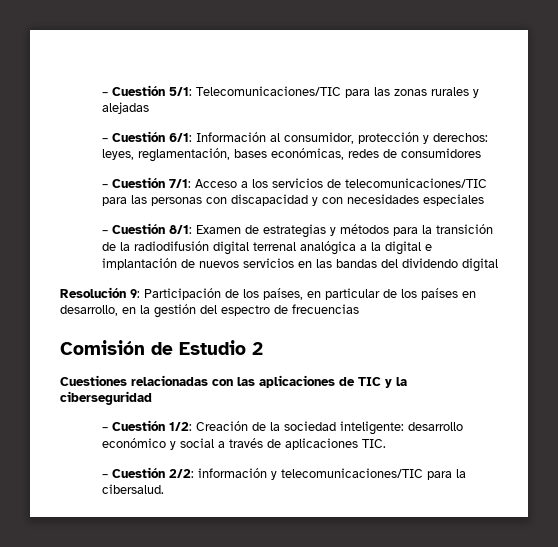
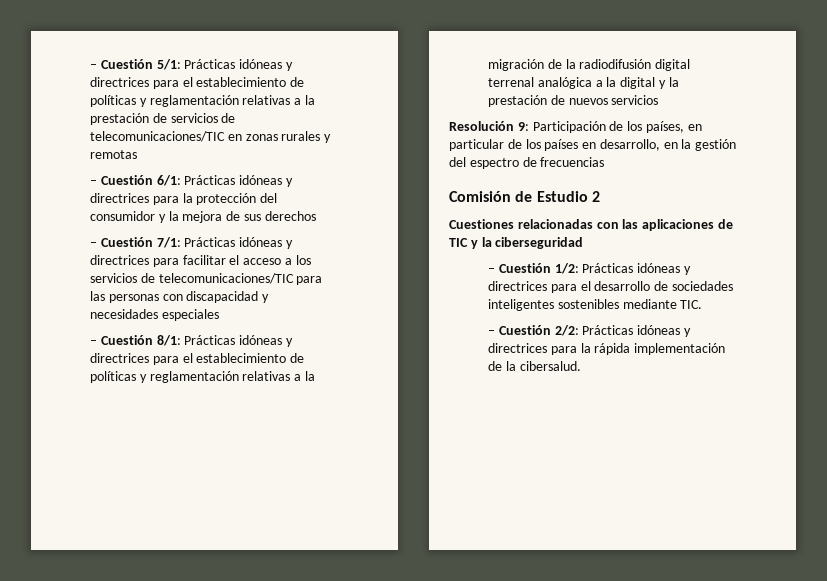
[195,86,390,98] Telecomunicaciones/TIC para las -> [184,59,293,71] [89,77,305,89] [89,95,315,107] [89,113,236,125] [89,131,242,142] Prácticas idóneas y directrices para el establecimiento de políticas y reglamentación relativas a la prestación de servicios de telecomunicaciones/TIC en
[101,102,149,114] alejadas -> [89,150,137,159] remotas
[195,132,488,144] [101,148,481,162] [101,177,237,188] Información al consumidor, protección y derechos: leyes, reglamentación, bases económicas, redes de consumidores // – Cuestión 7/1: Acceso -> [184,175,293,187] [89,193,278,205] [89,211,316,223] [89,237,293,249] [89,255,282,267] Prácticas idóneas y directrices para la protección del consumidor y la mejora de sus derechos // – Cuestión 7/1: Prácticas idóneas y directrices para facilitar el acceso
[321,197,343,204] con -> (270, 298) none
[195,224,493,238] Examen de estrategias y métodos para la transición -> [184,335,293,347] [89,353,305,365] [89,371,315,383] [487,59,544,71] Prácticas idóneas y directrices para el establecimiento de políticas y reglamentación relativas a la migración
[424,244,432,251] [101,258,177,270] e implantación -> [658,77,679,89] [487,95,547,107] y la prestación
[297,258,498,272] en las bandas del dividendo digital -> (659, 100) none
[195,421,463,435] [101,438,386,450] [101,467,452,480] Creación de la sociedad inteligente: desarrollo económico y social a través de aplicaciones TIC. // – Cuestión 2/2: información y telecomunicaciones/TIC para -> [582,263,691,275] [487,281,733,293] [487,299,703,311] [487,325,691,337] [487,343,726,355] [487,361,502,371] Prácticas idóneas y directrices para el desarrollo de sociedades inteligentes sostenibles mediante TIC. // – Cuestión 2/2: Prácticas idóneas y directrices para la rápida implementación de

